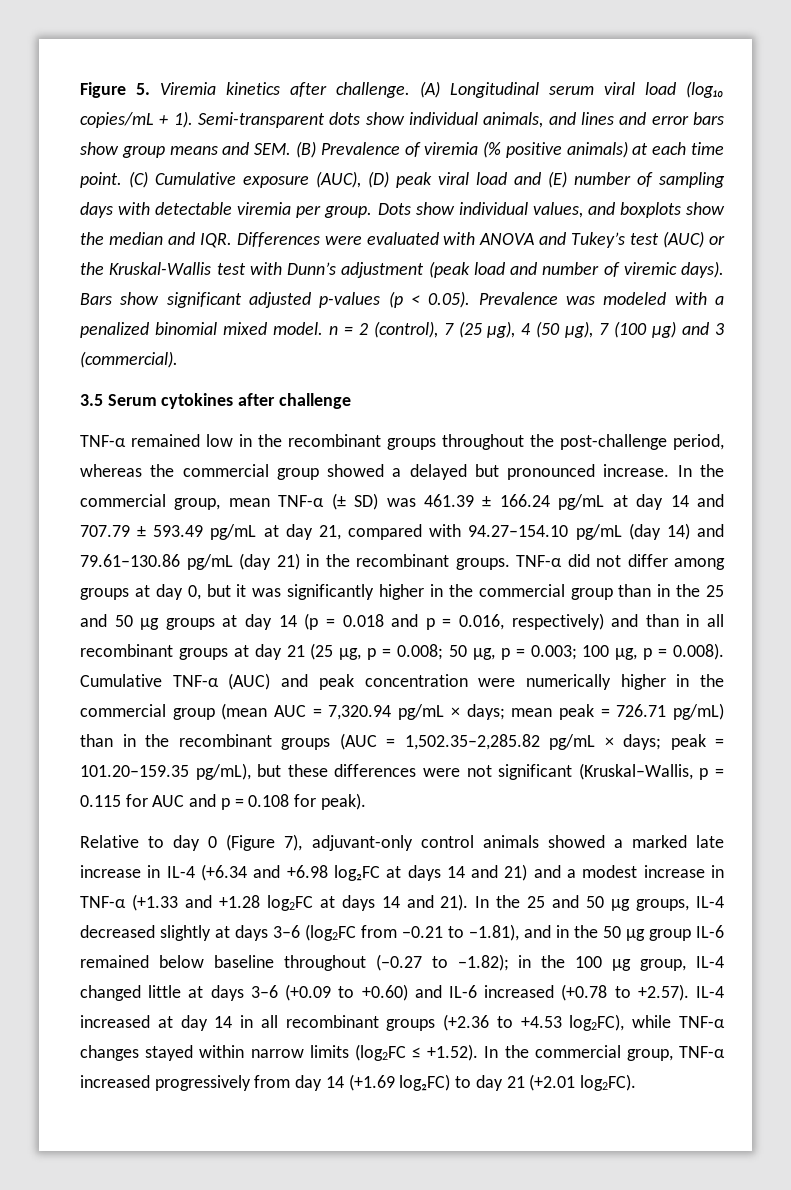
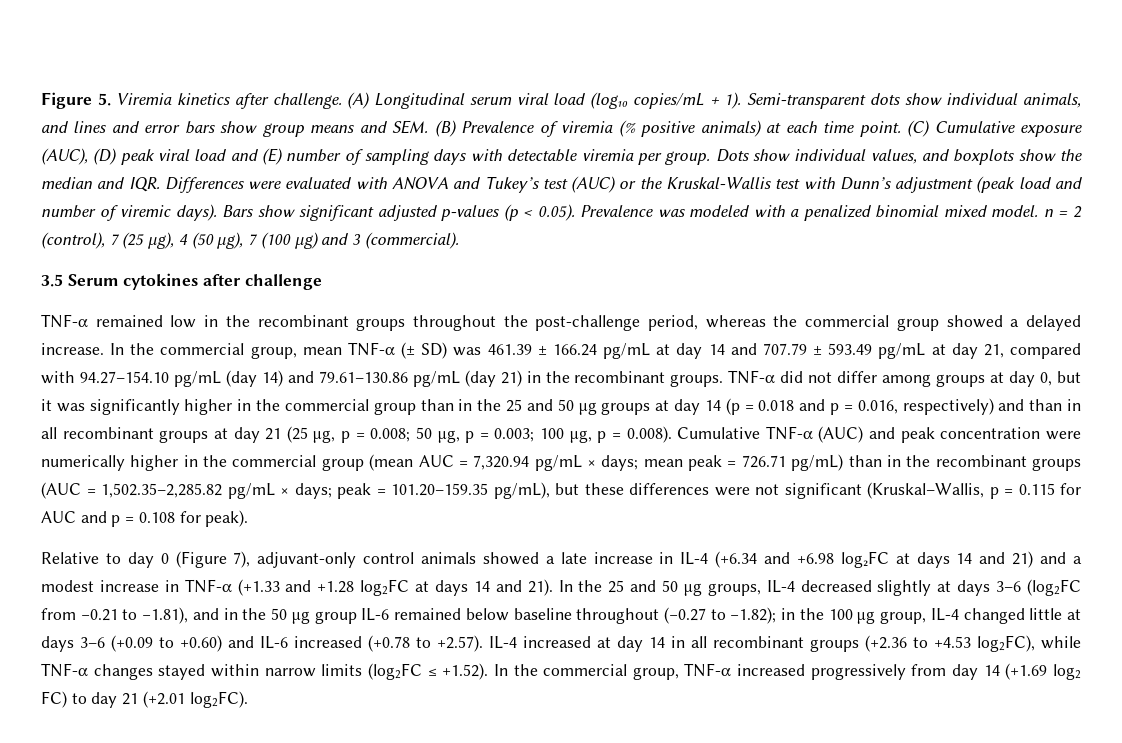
[474,464,596,480] but pronounced -> (1082, 323) none
[631,835,687,848] marked -> (555, 560) none
[399,1074,451,1091] log₂FC) -> [1052,664,1081,680] [41,691,67,708] log2 FC)

